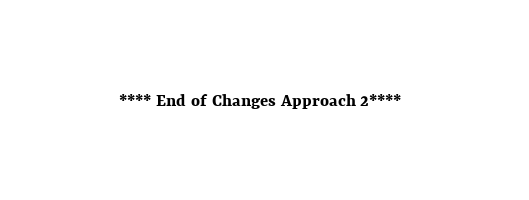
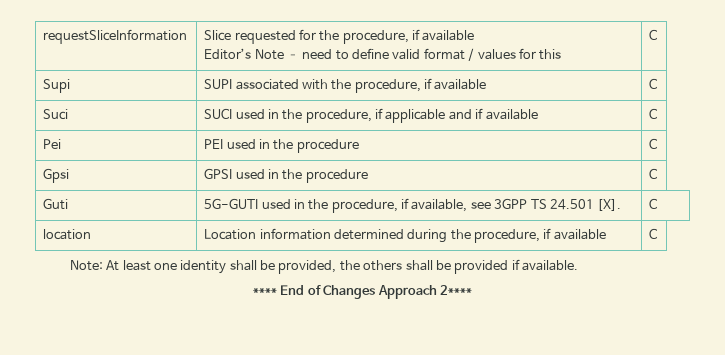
(118, 100) none -> [43,29,188,44] [204,29,475,44] [204,48,562,61] [649,29,658,40] [43,79,71,93] [204,78,487,93] [649,78,658,89] [43,109,69,120] [204,108,538,123] [649,108,658,119] [43,139,62,149] [204,139,359,153] [649,138,658,149] [43,168,70,183] [204,168,368,183] [649,168,658,179] [43,198,69,210] [204,198,622,213] [649,198,658,209] [43,229,92,240] [204,228,606,243] [649,228,658,239] [69,259,579,274] requestSliceInformation | Slice requested for the procedure, if available // Editor’s Note – need to define valid format / values for this | C // Supi | SUPI associated with the procedure, if available | C // Suci | SUCI used in the procedure, if applicable and if available | C // Pei | PEI used in the procedure | C // Gpsi | GPSI used in the procedure | C // Guti | 5G-GUTI used in the procedure, if available, see 3GPP TS 24.501 [X]. | C // location | Location information determined during the procedure, if available | C // Note: At least one identity shall be provided, the others shall be provided if available. //

